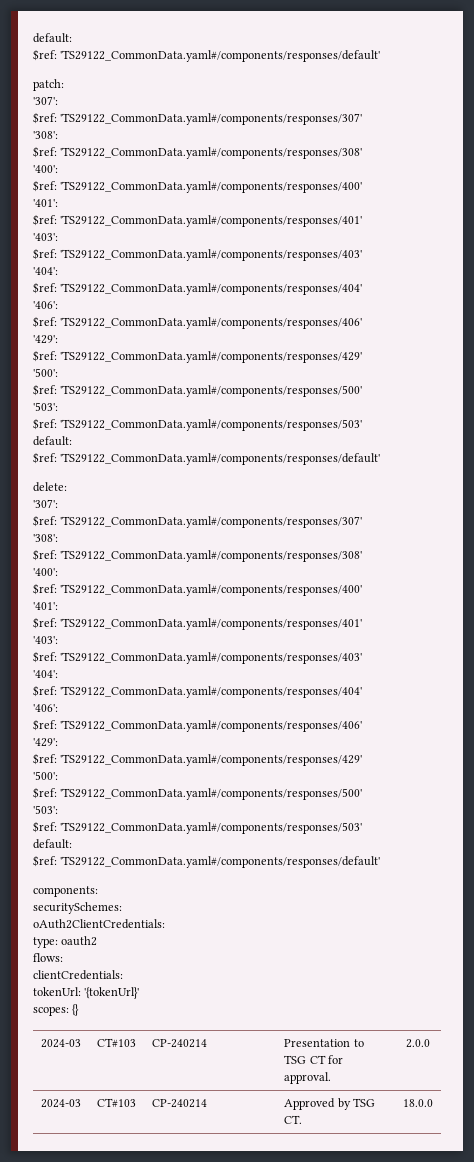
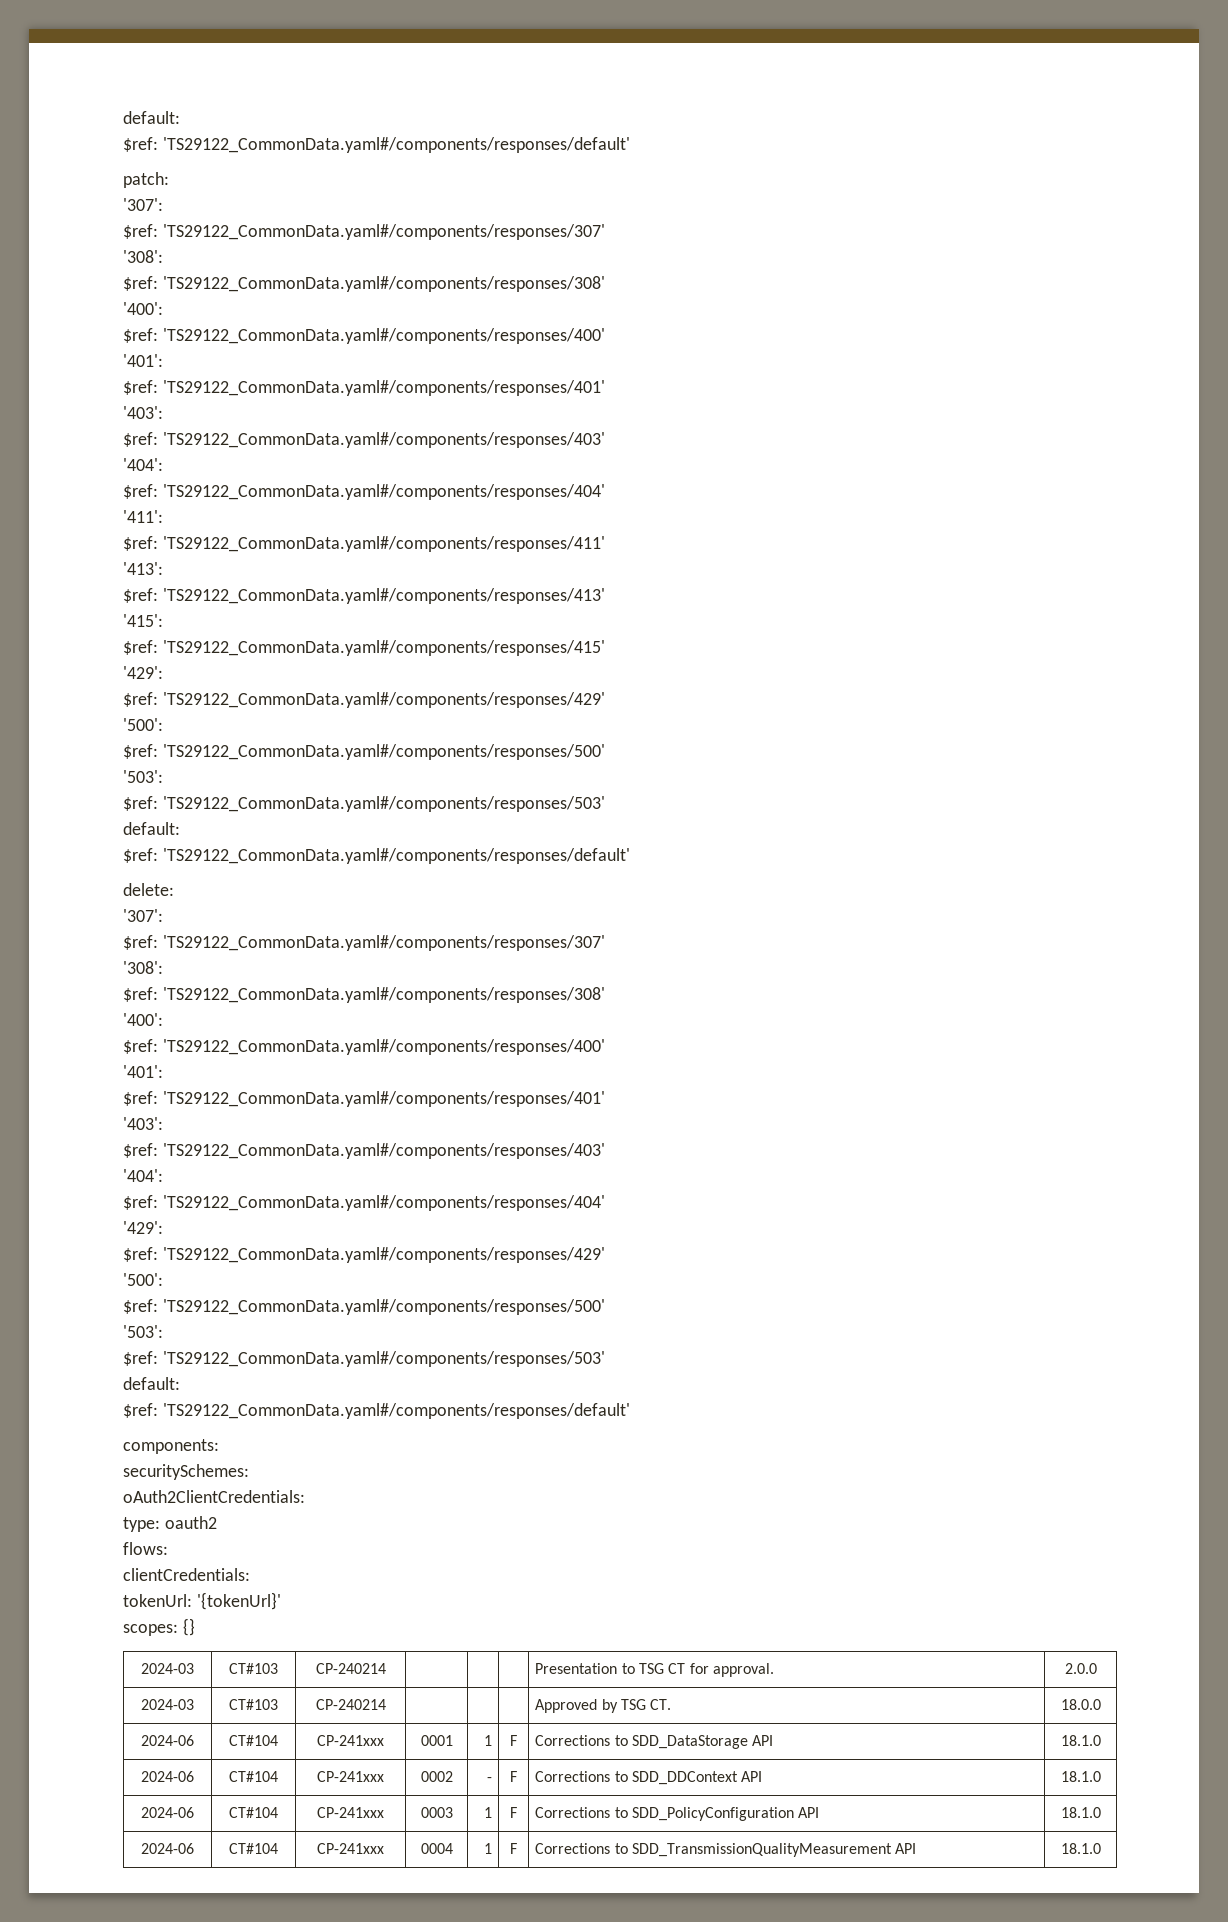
[33,301,58,309] [33,316,363,329] '406': // $ref: 'TS29122_CommonData.yaml#/components/responses/406' -> [123,510,163,523] [123,536,605,552] [123,562,163,575] [123,588,605,604] [123,614,163,627] [123,640,605,656] '411': // $ref: 'TS29122_CommonData.yaml#/components/responses/411' // '413': // $ref: 'TS29122_CommonData.yaml#/components/responses/413' // '415': // $ref: 'TS29122_CommonData.yaml#/components/responses/415'
[33,704,58,712] [33,719,363,732] // '406': // $ref: 'TS29122_CommonData.yaml#/components/responses/406' -> (605, 1203) none
(433, 1103) none -> [141,1735,194,1746] [229,1735,278,1746] [317,1735,384,1746] [420,1735,453,1746] [483,1735,492,1746] [510,1735,517,1746] [535,1735,774,1749] [1060,1735,1101,1746] [141,1771,194,1782] [229,1771,278,1782] [317,1771,384,1782] [420,1771,453,1782] [486,1777,492,1782] [510,1771,517,1782] [535,1771,763,1785] [1060,1771,1101,1782] [141,1807,194,1818] [229,1807,278,1818] [317,1807,384,1818] [420,1807,453,1818] [483,1807,492,1818] [510,1807,517,1818] [535,1807,820,1821] [1060,1807,1101,1818] [141,1843,194,1854] [229,1843,278,1854] [317,1843,384,1854] [420,1843,453,1854] [483,1843,492,1854] [510,1843,517,1854] [535,1843,917,1857] [1060,1843,1101,1854] // 2024-06 | CT#104 | CP-241xxx | 0001 | 1 | F | Corrections to SDD_DataStorage API | 18.1.0 // 2024-06 | CT#104 | CP-241xxx | 0002 | - | F | Corrections to SDD_DDContext API | 18.1.0 // 2024-06 | CT#104 | CP-241xxx | 0003 | 1 | F | Corrections to SDD_PolicyConfiguration API | 18.1.0 // 2024-06 | CT#104 | CP-241xxx | 0004 | 1 | F | Corrections to SDD_TransmissionQualityMeasurement API | 18.1.0

